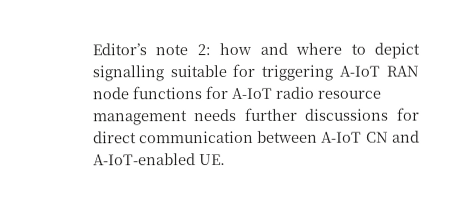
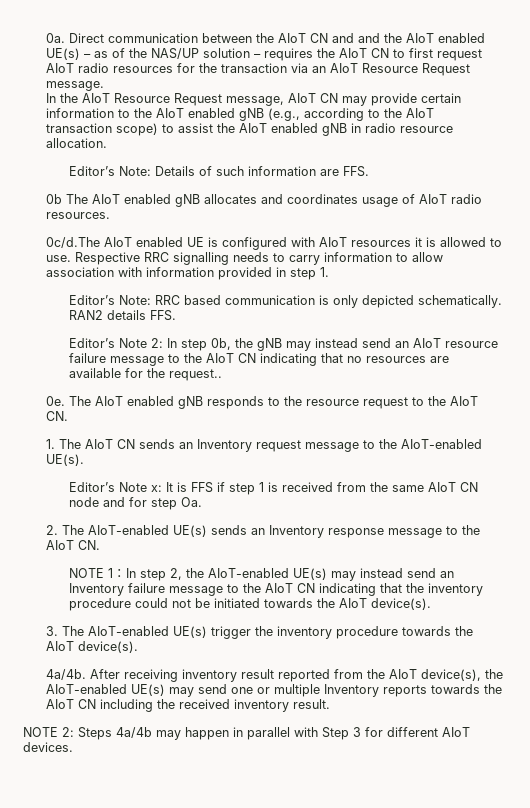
[91,42,420,59] [91,63,419,82] [91,86,381,100] [92,107,420,126] [92,130,420,144] [92,153,226,166] Editor’s note 2: how and where to depict signalling suitable for triggering A-IoT RAN node functions for A-IoT radio resource management needs further discussions for direct communication between A-IoT CN and A-IoT-enabled UE. -> [45,33,485,43] [45,48,482,61] [45,63,470,76] [45,81,104,91] [45,93,461,106] [45,108,434,121] [45,123,453,136] [45,138,107,148] [68,166,369,177] [45,194,482,207] [45,212,110,219] [45,237,502,250] [45,252,443,265] [45,267,329,280] [68,295,502,308] [68,310,176,321] [68,338,498,351] [68,353,449,366] [68,368,222,381] [45,396,478,409] [45,411,68,421] [45,439,482,452] [45,454,84,466] [68,482,478,495] [68,497,202,510] [45,525,480,538] [45,540,100,550] [68,568,454,581] [68,583,483,596] [68,598,431,611] [45,626,473,639] [45,641,138,653] [45,669,503,682] [45,684,502,697] [45,699,330,712] [23,727,470,740] [23,742,73,752] 0a. Direct communication between the AIoT CN and and the AIoT enabled UE(s) – as of the NAS/UP solution – requires the AIoT CN to first request AIoT radio resources for the transaction via an AIoT Resource Request message. // In the AIoT Resource Request message, AIoT CN may provide certain information to the AIoT enabled gNB (e.g., according to the AIoT transaction scope) to assist the AIoT enabled gNB in radio resource allocation. // Editor’s Note: Details of such information are FFS. // 0b The AIoT enabled gNB allocates and coordinates usage of AIoT radio resources. // 0c/d.The AIoT enabled UE is configured with AIoT resources it is allowed to use. Respective RRC signalling needs to carry information to allow association with information provided in step 1. // Editor’s Note: RRC based communication is only depicted schematically. RAN2 details FFS. // Editor’s Note 2: In step 0b, the gNB may instead send an AIoT resource failure message to the AIoT CN indicating that no resources are available for the request.. // 0e. The AIoT enabled gNB responds to the resource request to the AIoT CN. // 1. The AIoT CN sends an Inventory request message to the AIoT-enabled UE(s). // Editor’s Note x: It is FFS if step 1 is received from the same AIoT CN node and for step Oa. // 2. The AIoT-enabled UE(s) sends an Inventory response message to the AIoT CN. // NOTE 1：In step 2, the AIoT-enabled UE(s) may instead send an Inventory failure message to the AIoT CN indicating that the inventory procedure could not be initiated towards the AIoT device(s). // 3. The AIoT-enabled UE(s) trigger the inventory procedure towards the AIoT device(s). // 4a/4b. After receiving inventory result reported from the AIoT device(s), the AIoT-enabled UE(s) may send one or multiple Inventory reports towards the AIoT CN including the received inventory result. // NOTE 2: Steps 4a/4b may happen in parallel with Step 3 for different AIoT devices.

